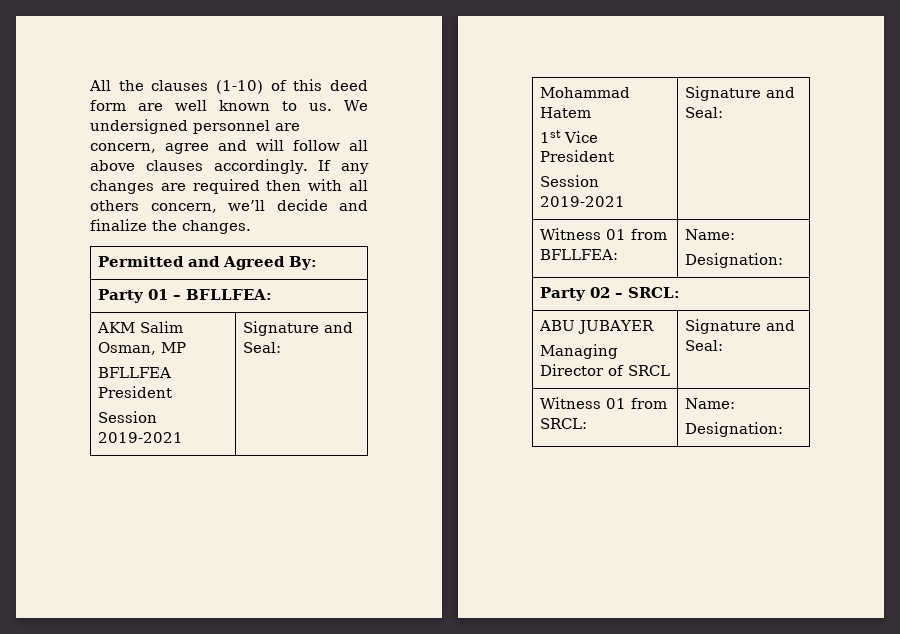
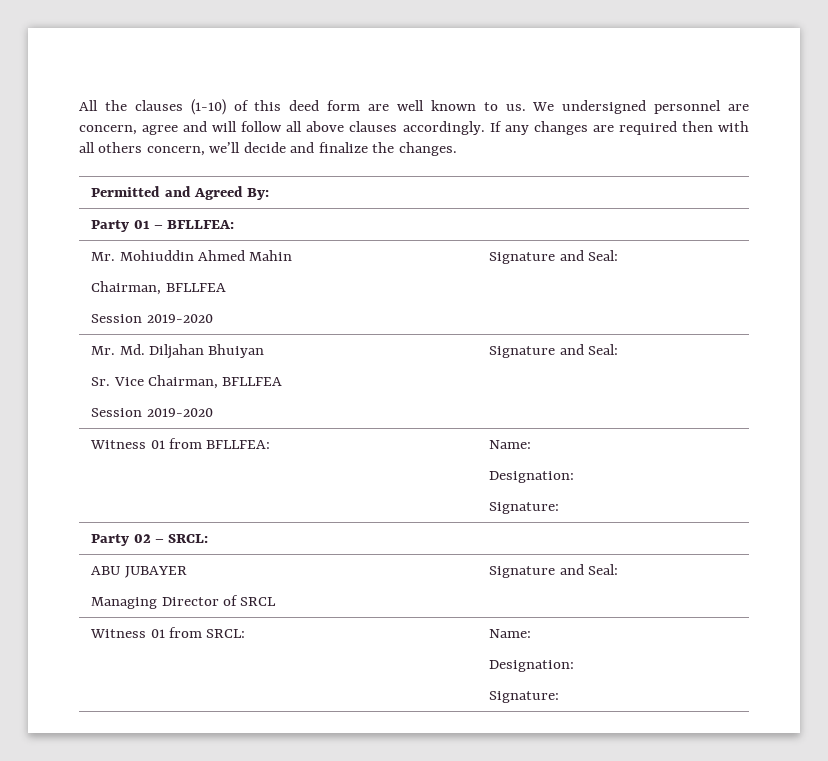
[96,321,183,333] [97,342,186,355] [97,367,171,378] [97,386,172,398] [97,411,157,423] [97,432,183,443] [242,321,353,336] [242,342,281,353] [539,87,630,98] [539,107,591,118] [539,130,598,143] [539,150,614,162] [539,175,599,187] [539,196,625,207] AKM Salim Osman, MP // BFLLFEA President // Session 2019-2021 | Signature and Seal: // Mohammad Hatem // 1st Vice President // Session 2019-2021 -> [91,250,293,261] [91,281,226,295] [91,314,213,323] [489,250,619,264] [91,344,265,359] [91,375,283,389] [91,408,213,417] Mr. Mohiuddin Ahmed Mahin // Chairman, BFLLFEA // Session 2019-2020 | Signature and Seal: // Mr. Md. Diljahan Bhuiyan // Sr. Vice Chairman, BFLLFEA // Session 2019-2020
(783, 260) none -> [489,502,560,514] // Signature:
(783, 429) none -> [489,691,560,703] // Signature:

